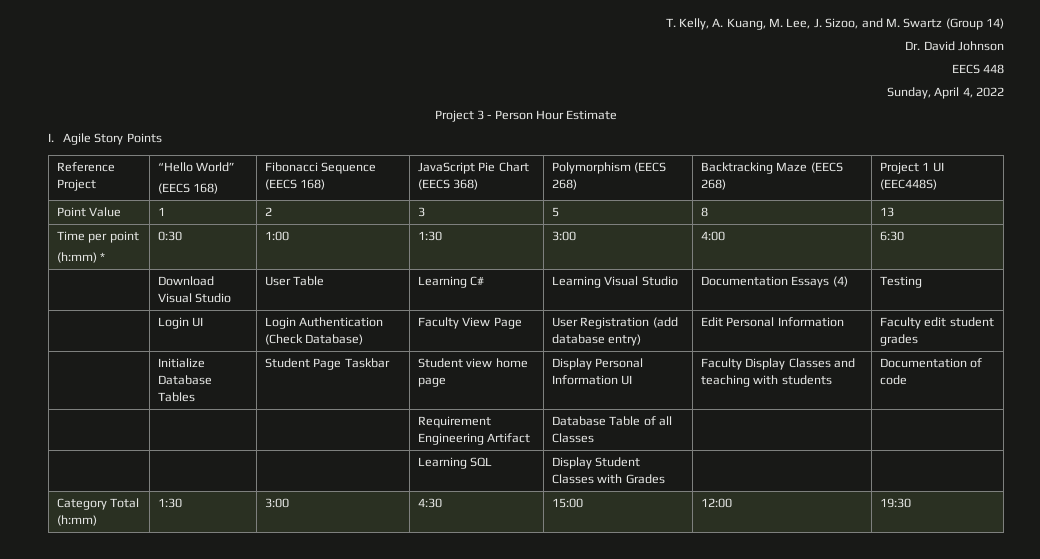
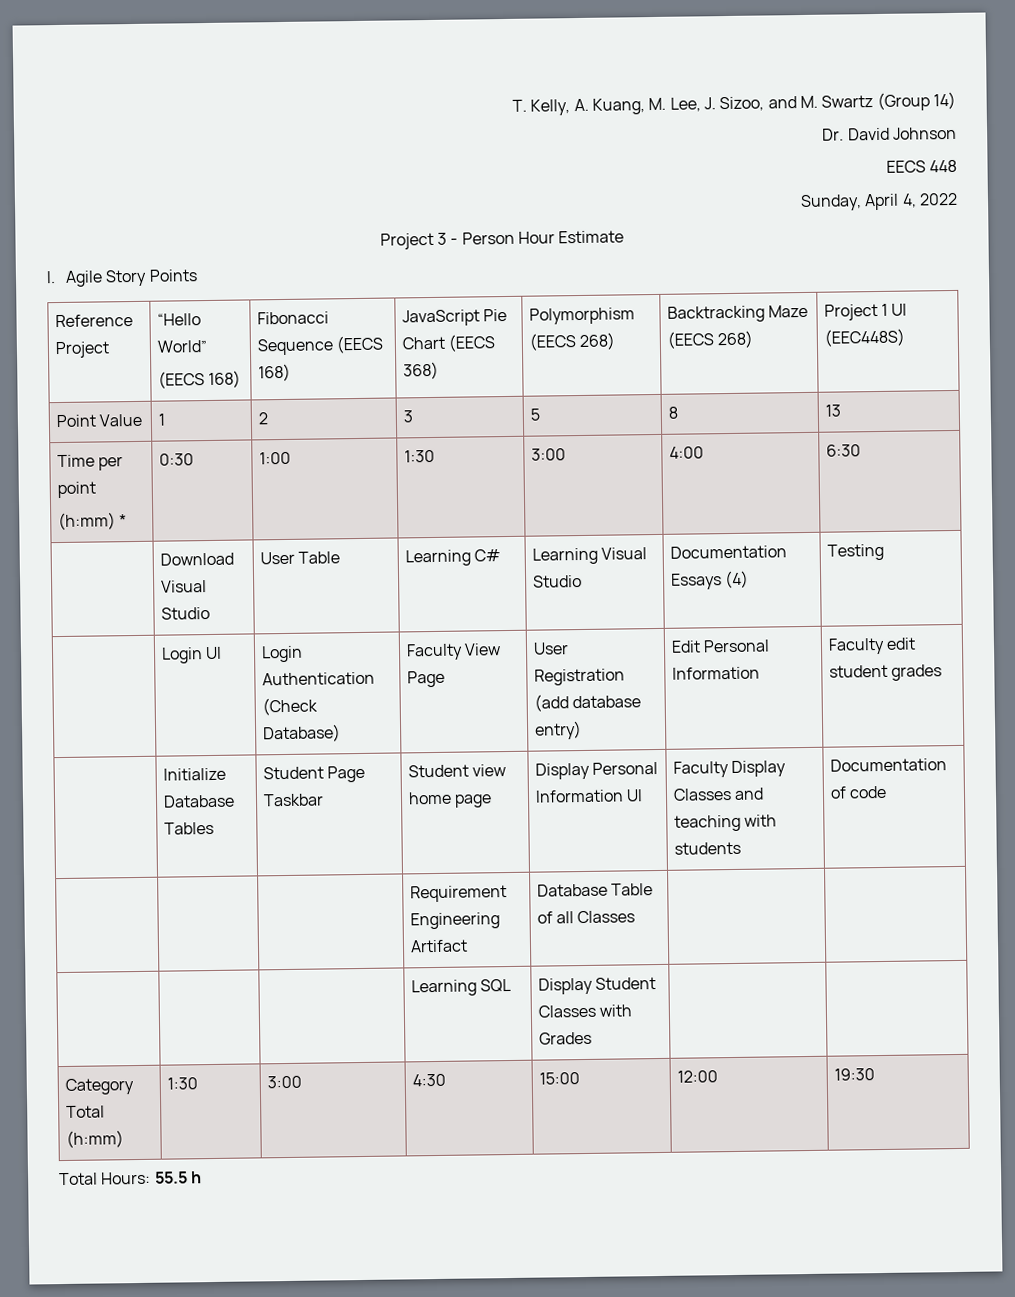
(911, 503) none -> [59,1171,202,1186] // Total Hours: 55.5 h

